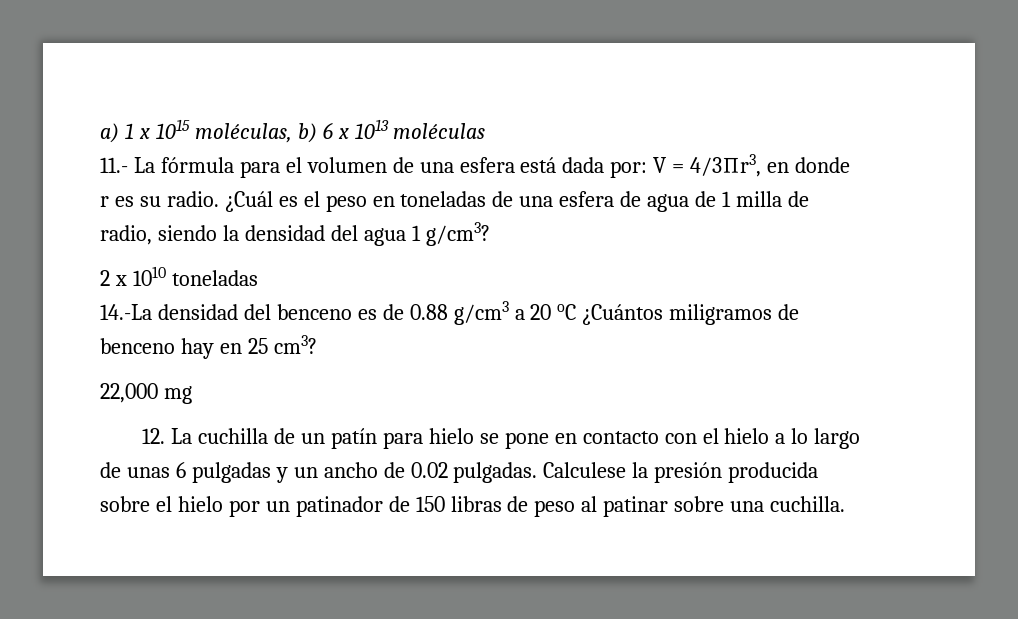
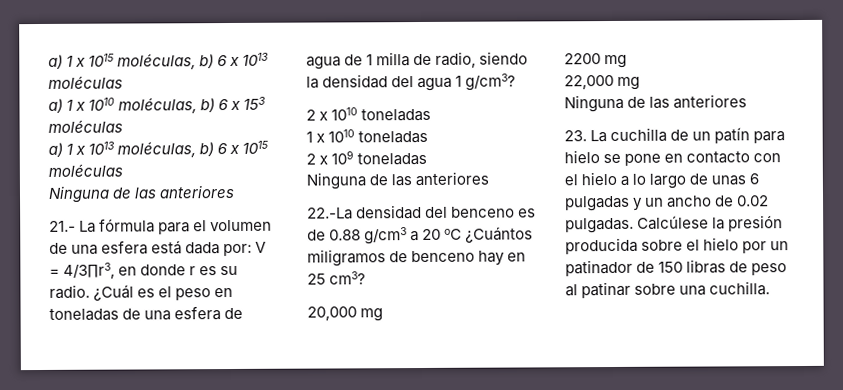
[100,157,128,173] 11.- -> [48,96,267,114] [48,119,123,133] [48,140,270,158] [48,163,123,177] [48,184,236,203] [49,220,76,232] a) 1 x 1010 moléculas, b) 6 x 153 moléculas // a) 1 x 1013 moléculas, b) 6 x 1015 moléculas // Ninguna de las anteriores // 21.-
[100,304,152,320] 14.-La -> [306,129,429,144] [306,150,428,166] [306,171,490,190] [307,207,353,220] 1 x 1010 toneladas // 2 x 109 toneladas // Ninguna de las anteriores // 22.-La
[100,383,192,404] [142,428,166,444] 22,000 mg // 12. -> [307,306,384,322] [564,53,628,69] [564,74,641,90] [564,94,748,113] [564,130,587,142] 20,000 mg // 2200 mg // 22,000 mg // Ninguna de las anteriores // 23.
[543,462,627,478] Calculese -> [637,215,710,230] Calcúlese

